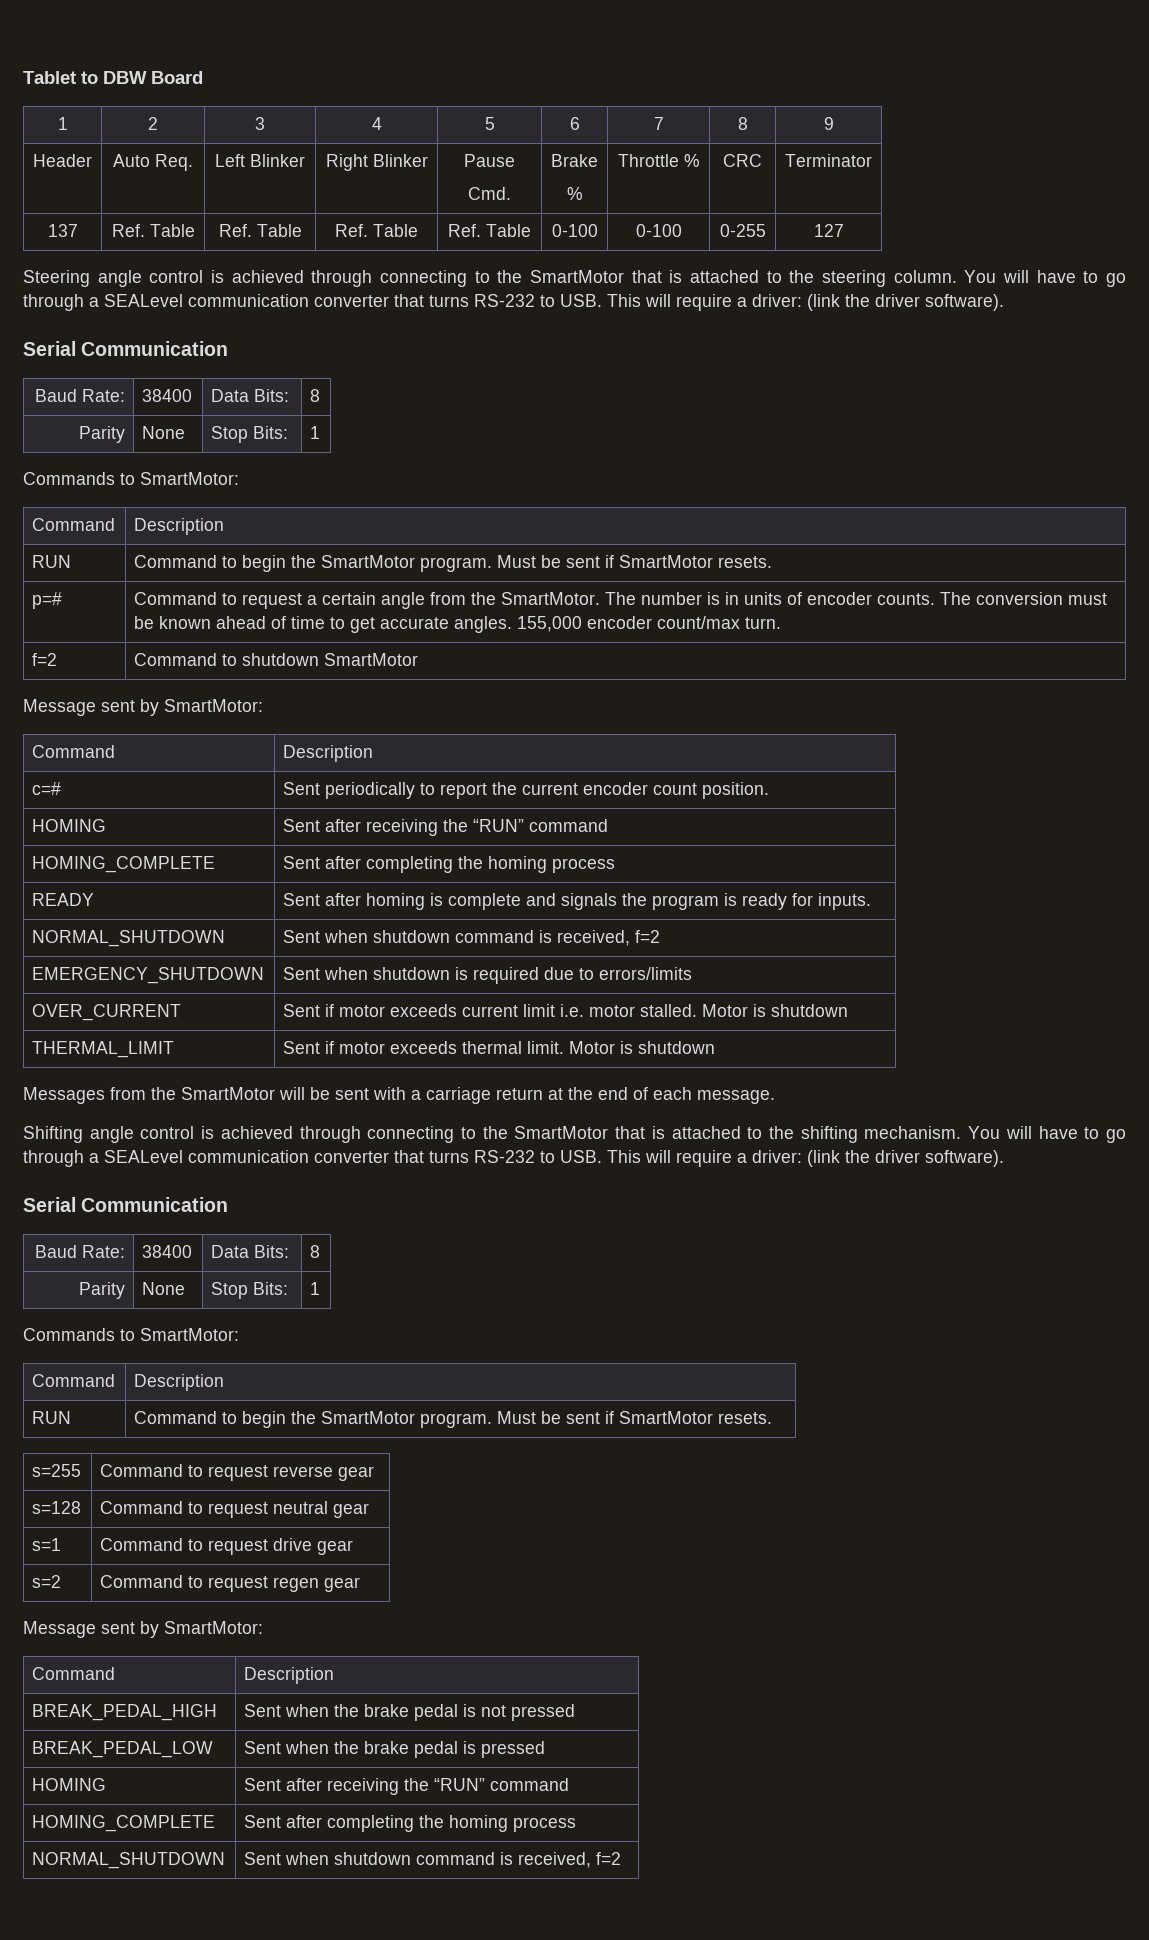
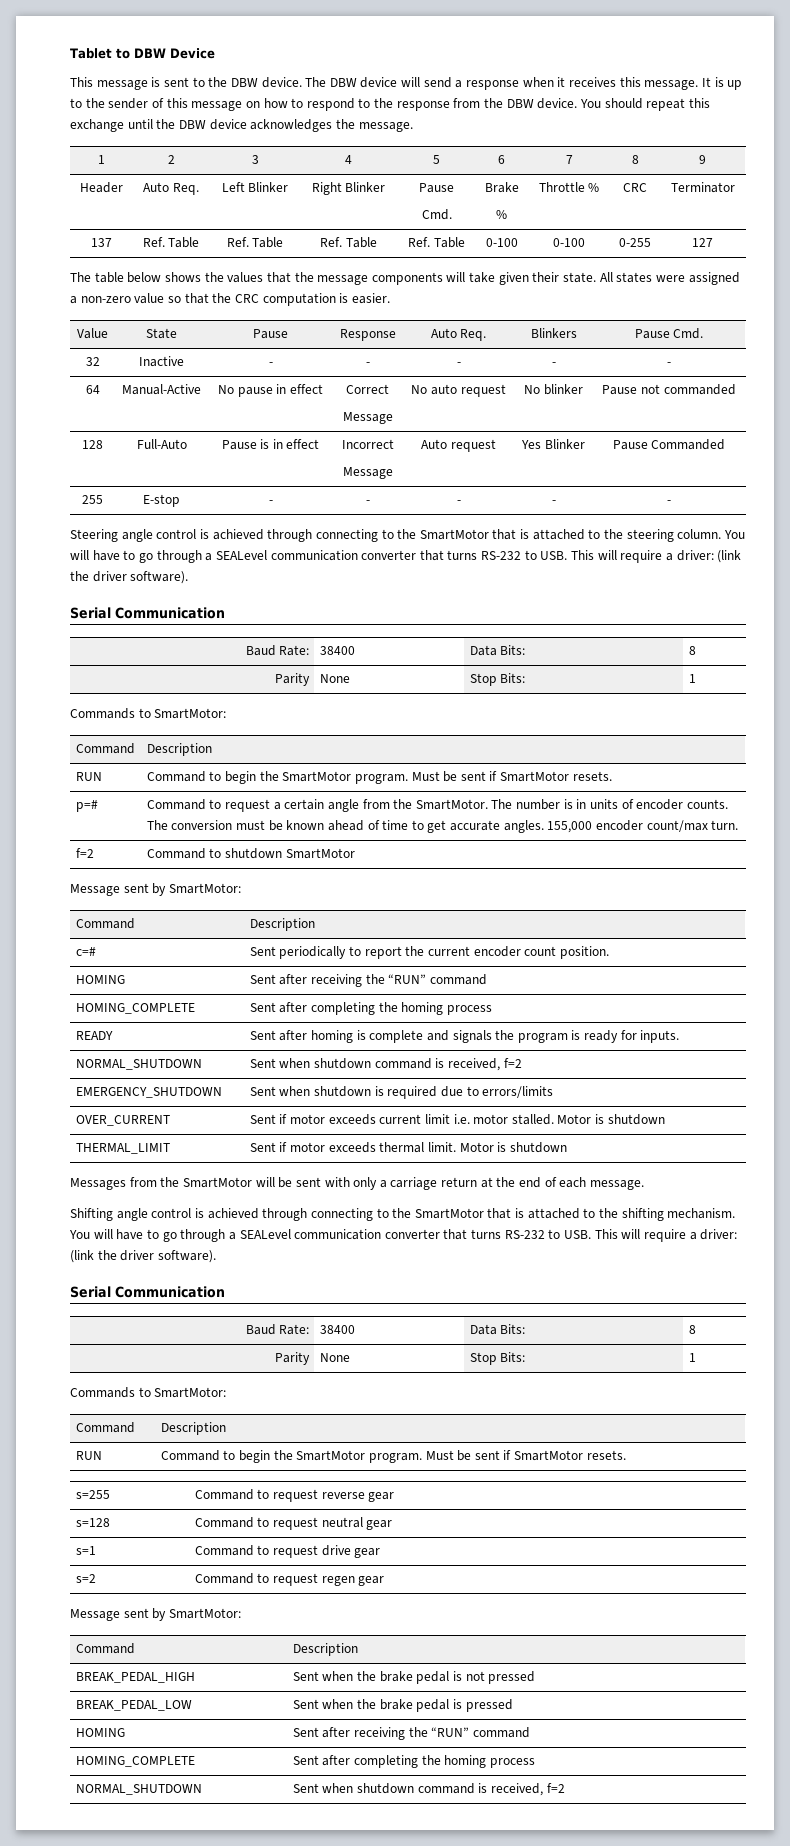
[151,71,203,84] Board -> [169,48,215,59] [70,77,743,90] [70,98,710,111] [70,119,413,132] Device // This message is sent to the DBW device. The DBW device will send a response when it receives this message. It is up to the sender of this message on how to respond to the response from the DBW device. You should repeat this exchange until the DBW device acknowledges the message.
(844, 230) none -> [70,272,740,285] [70,293,390,306] [77,328,108,339] [146,328,177,339] [253,329,288,339] [339,329,396,341] [430,328,487,341] [530,328,577,338] [634,328,704,339] [85,357,100,366] [139,356,184,367] [268,362,273,366] [365,362,370,366] [456,362,461,366] [551,362,556,366] [667,362,671,366] [85,385,100,394] [122,384,201,395] [218,384,323,397] [346,384,389,394] [342,412,393,424] [411,384,506,397] [524,384,583,395] [602,384,736,395] [82,440,103,449] [136,439,187,449] [221,439,320,450] [341,439,394,449] [342,467,393,479] [421,439,496,452] [521,439,585,449] [612,439,726,450] [82,495,103,504] [143,494,180,507] [268,500,273,504] [365,500,370,504] [456,500,461,504] [551,500,556,504] [667,500,671,504] // The table below shows the values that the message components will take given their state. All states were assigned a non-zero value so that the CRC computation is easier. // Value | State | Pause | Response | Auto Req. | Blinkers | Pause Cmd. // 32 | Inactive | - | - | - | - | - // 64 | Manual-Active | No pause in effect | Correct // Message | No auto request | No blinker | Pause not commanded // 128 | Full-Auto | Pause is in effect | Incorrect // Message | Auto request | Yes Blinker | Pause Commanded // 255 | E-stop | - | - | - | - | -
(406, 1093) none -> [353,1177,378,1190] only

